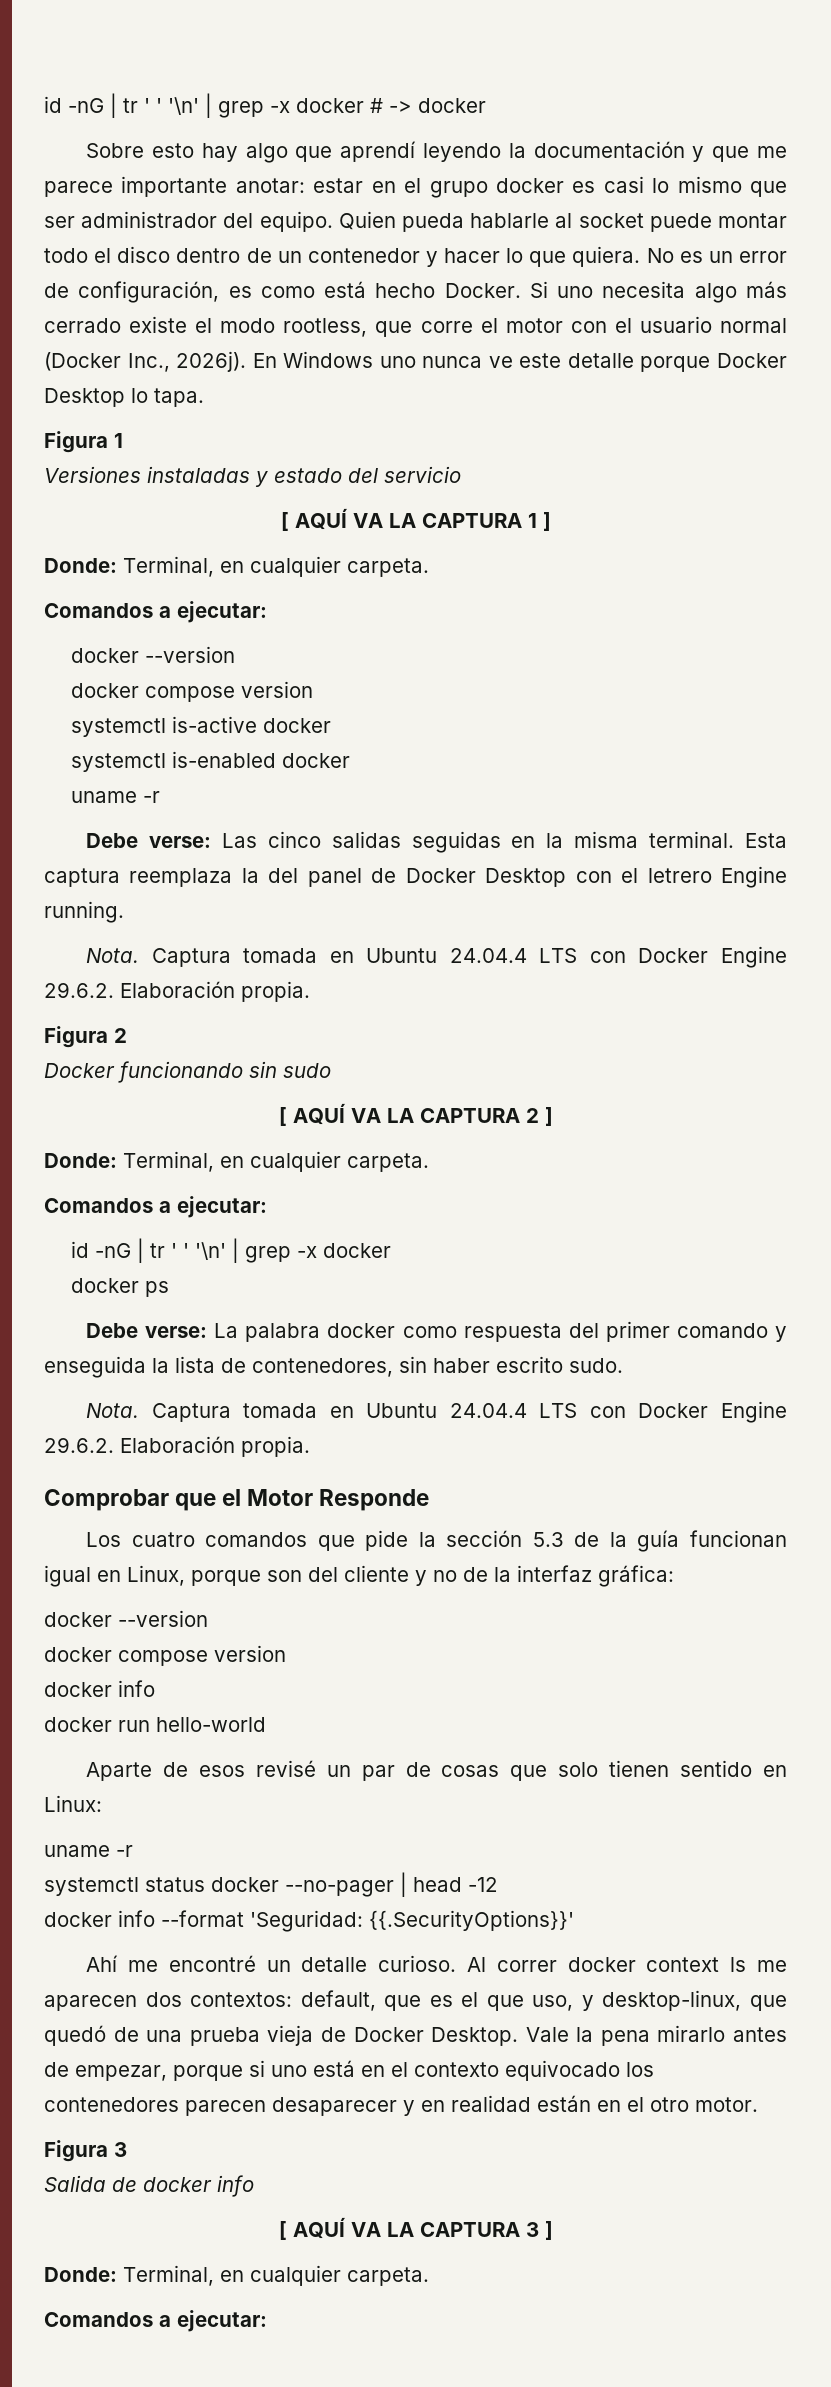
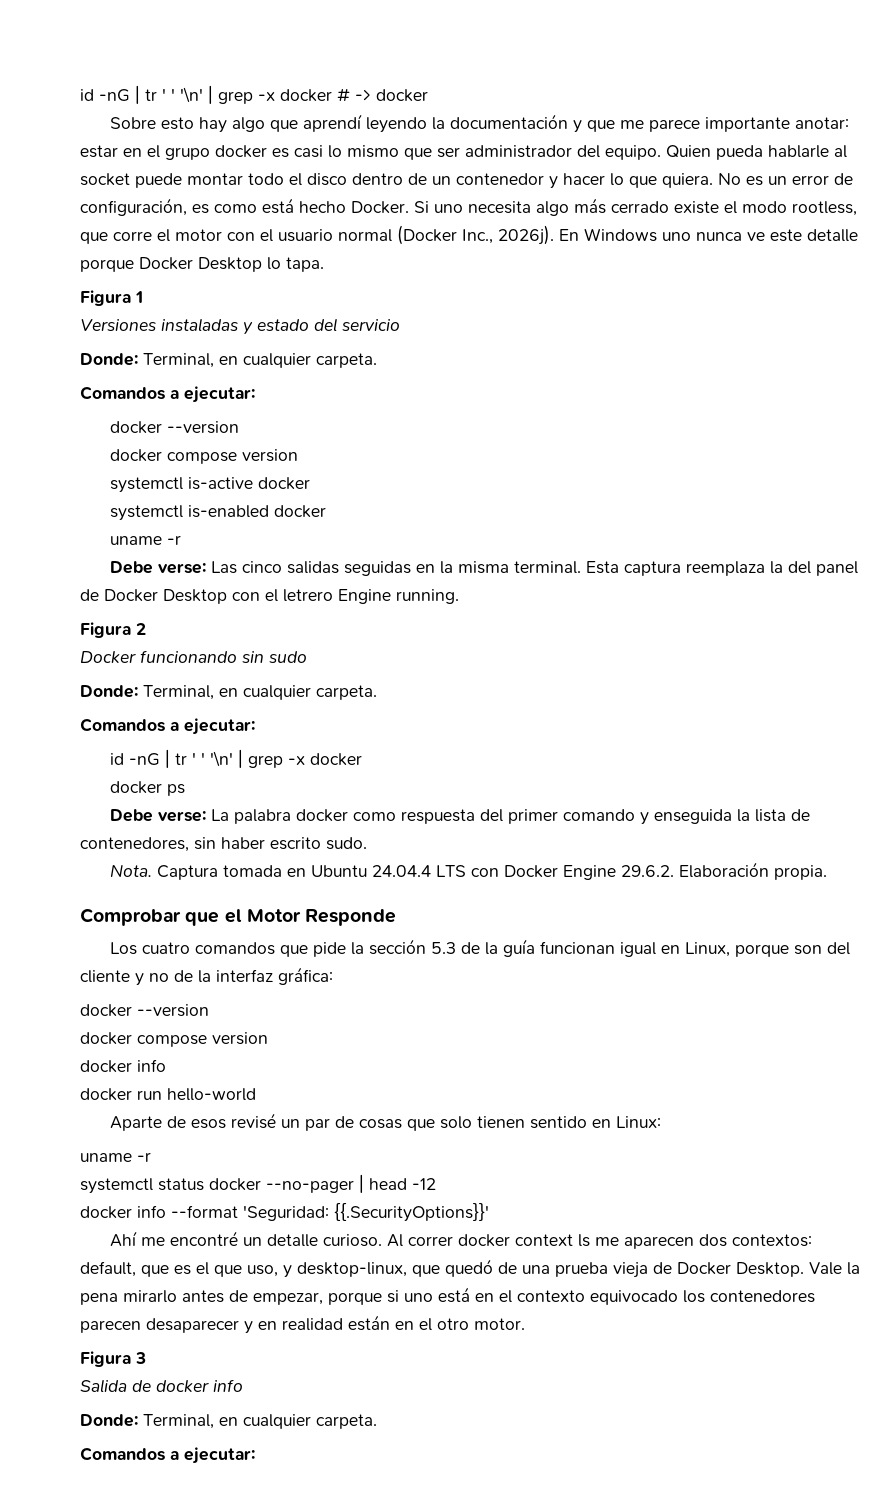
[280,508,551,531] // [ AQUÍ VA LA CAPTURA 1 ] -> (400, 325) none
[86,946,788,968] [44,981,310,1002] // Nota. Captura tomada en Ubuntu 24.04.4 LTS con Docker Engine 29.6.2. Elaboración propia. -> (459, 596) none
[278,1103,553,1126] // [ AQUÍ VA LA CAPTURA 2 ] -> (307, 657) none
[278,2217,553,2240] // [ AQUÍ VA LA CAPTURA 3 ] -> (243, 1385) none

